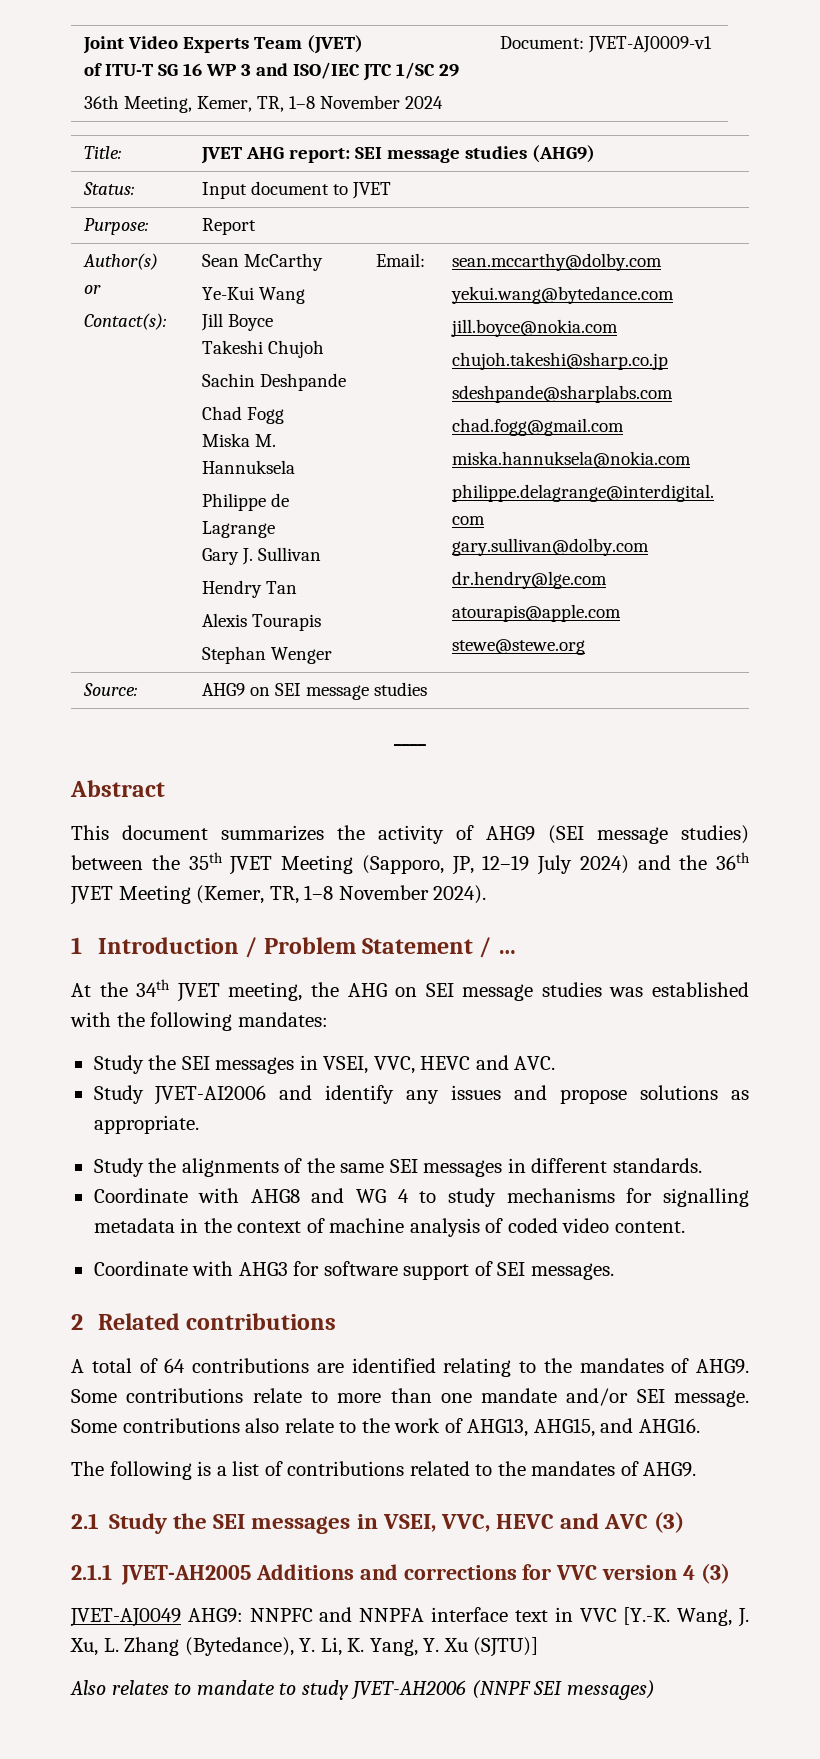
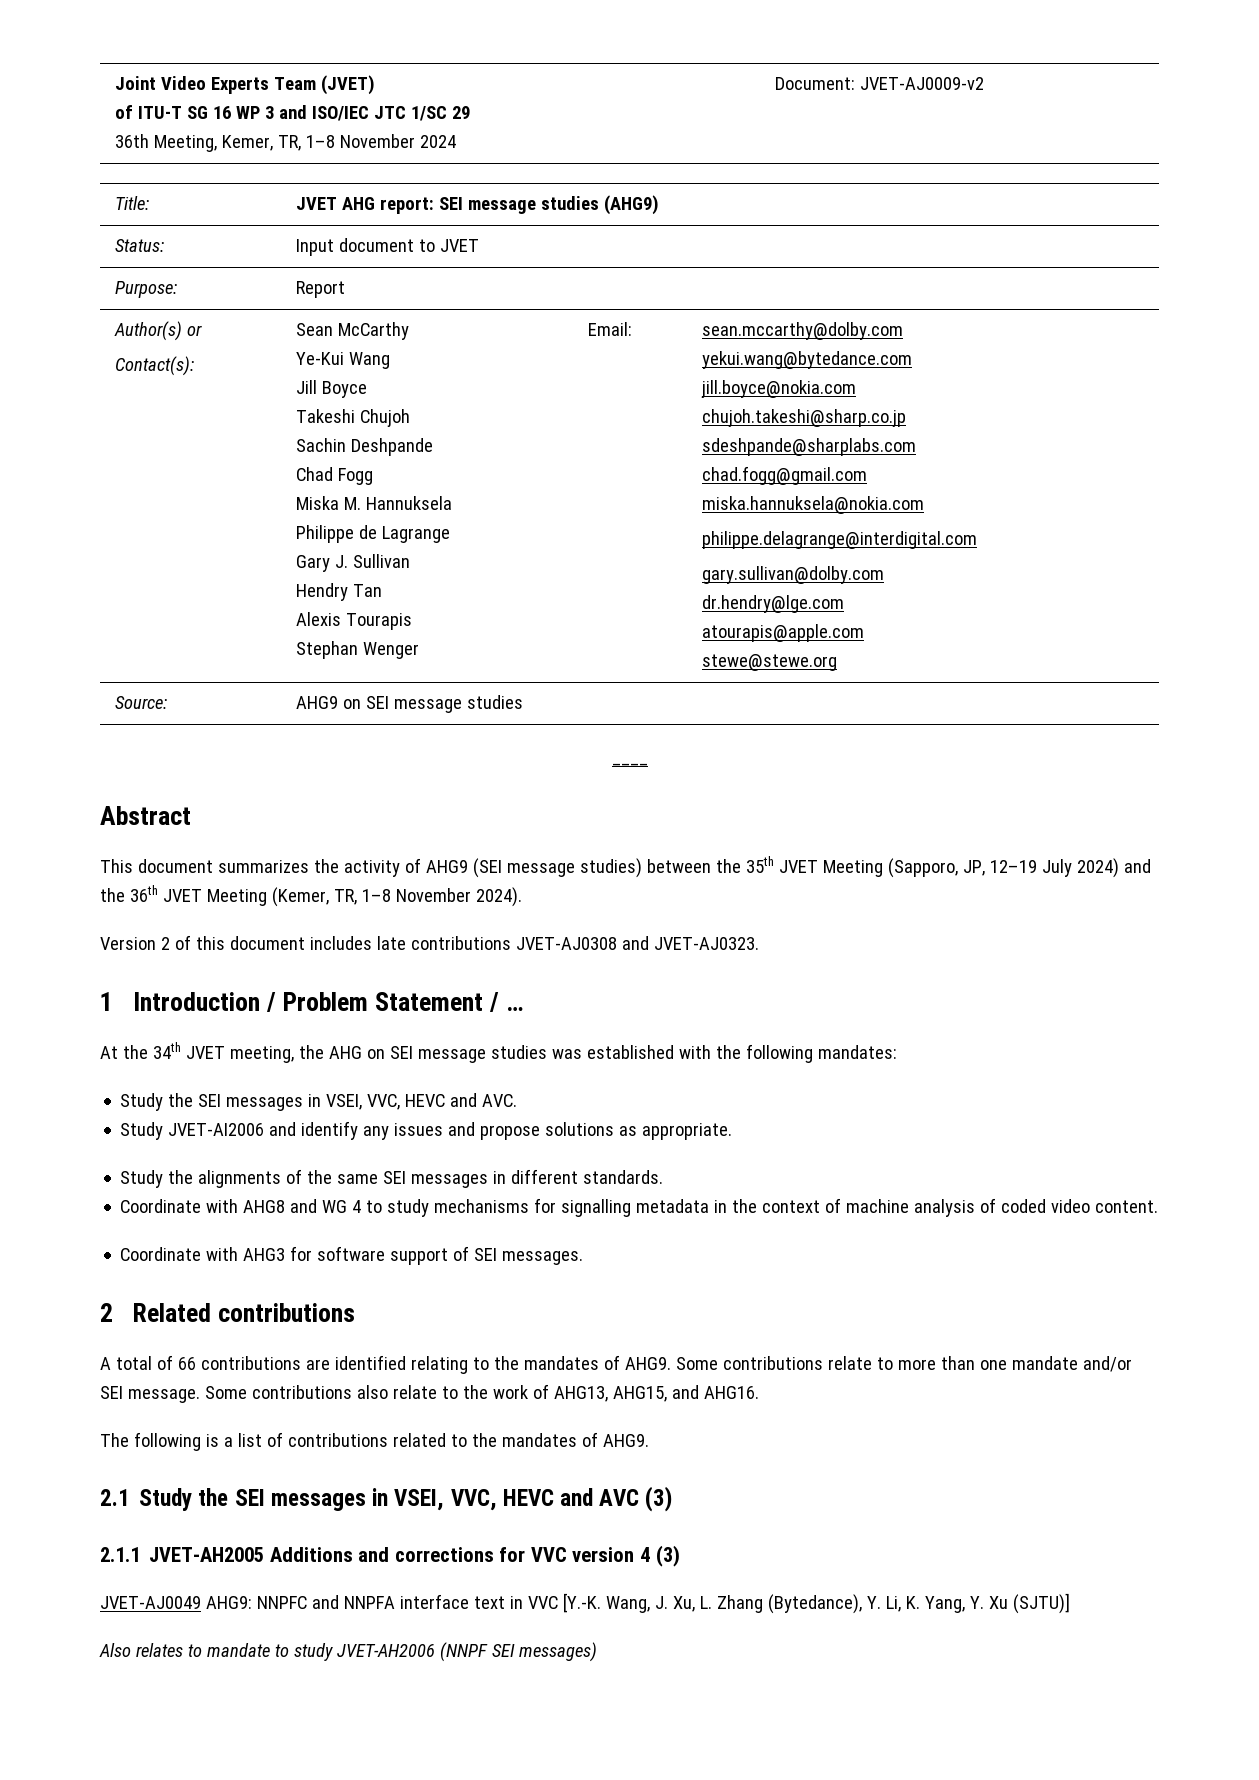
[587,36,712,53] JVET-AJ0009-v1 -> [859,77,984,90] JVET-AJ0009-v2
(487, 894) none -> [100,935,759,950] // Version 2 of this document includes late contributions JVET-AJ0308 and JVET-AJ0323.
[164,1358,186,1373] 64 -> [177,1357,196,1370] 66

